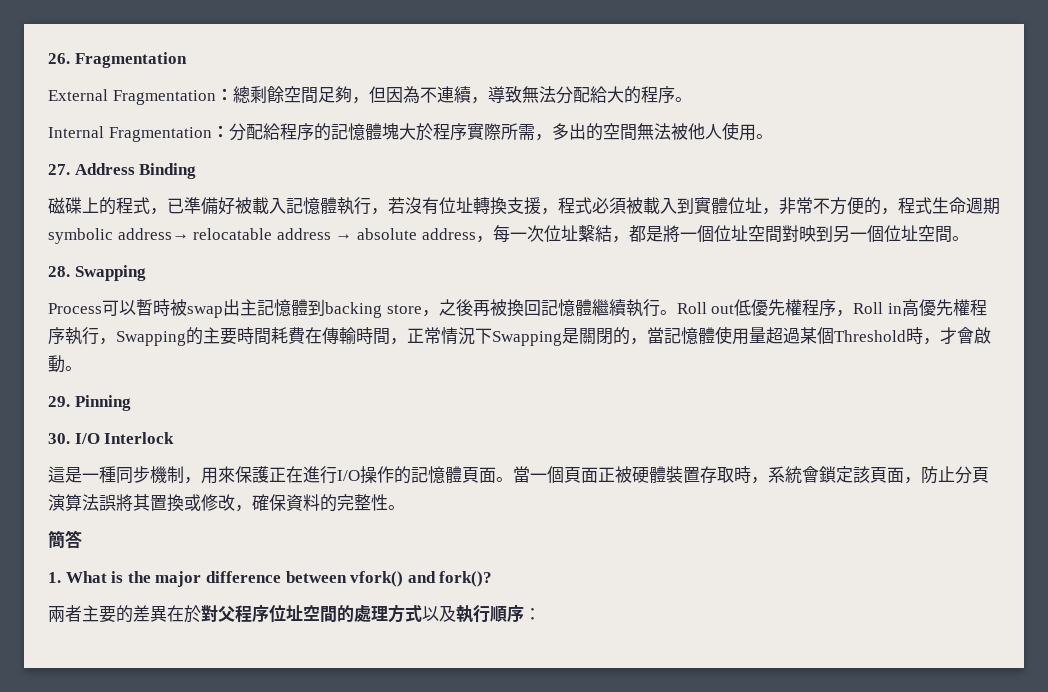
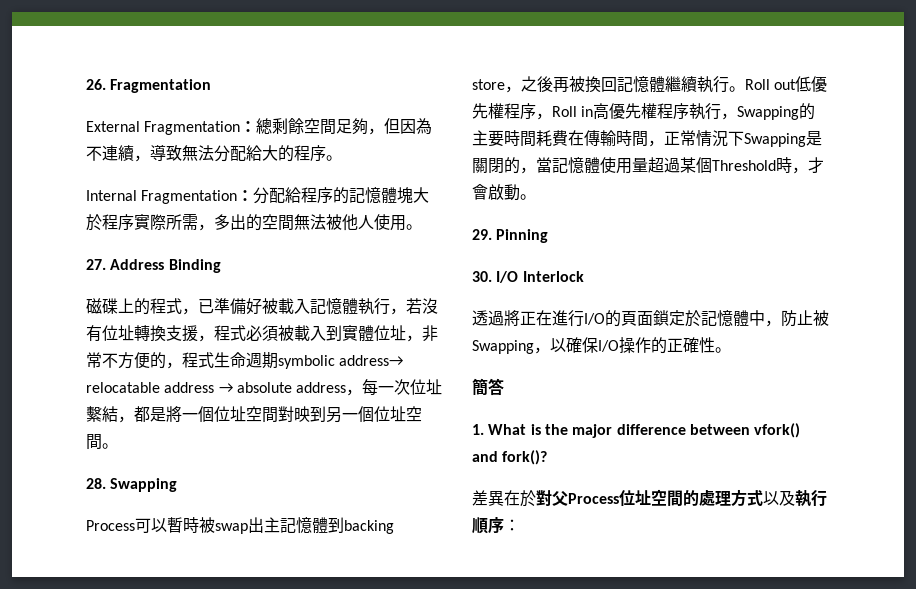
[48,466,989,484] [48,494,371,512] 這是一種同步機制，用來保護正在進行I/O操作的記憶體頁面。當一個頁面正被硬體裝置存取時，系統會鎖定該頁面，防止分頁演算法誤將其置換或修改，確保資料的完整 -> [472,310,829,327] [472,337,699,354] 透過將正在進行I/O的頁面鎖定於記憶體中，防止被Swapping，以確保I/O操作的正確
[48,605,133,623] 兩者主要的 -> (548, 457) none
[235,605,269,623] 程序 -> [568,493,619,504] Process

